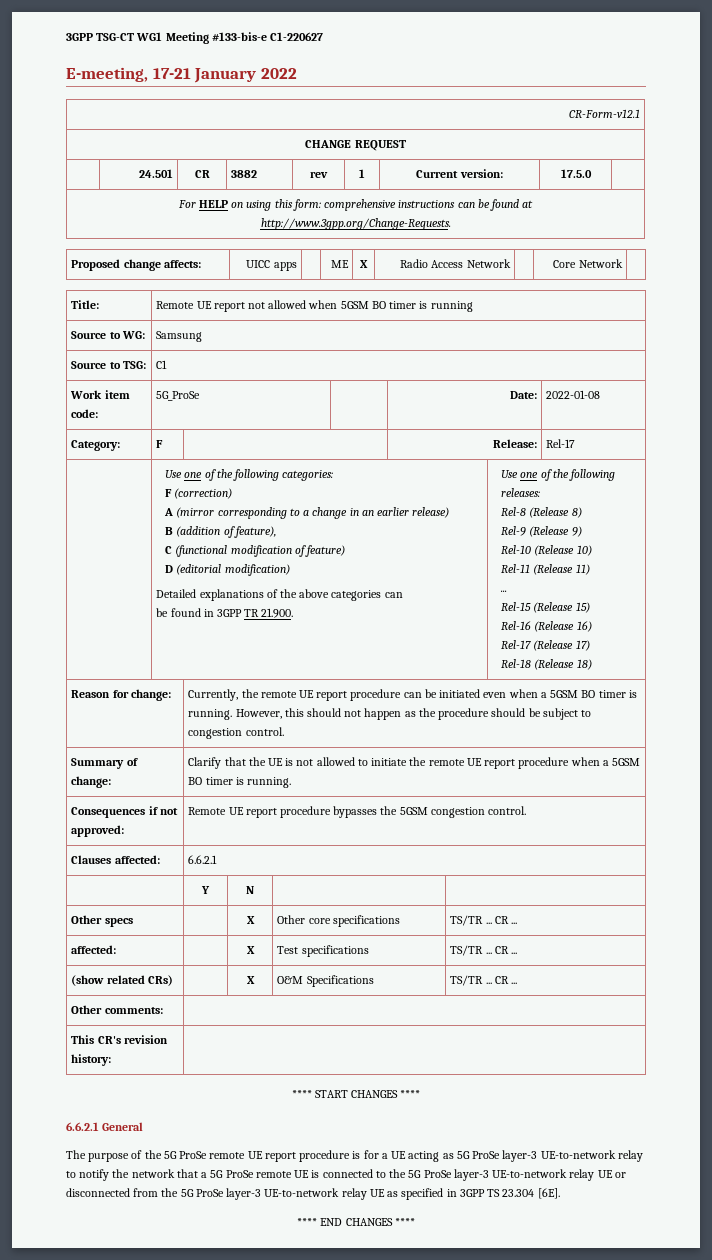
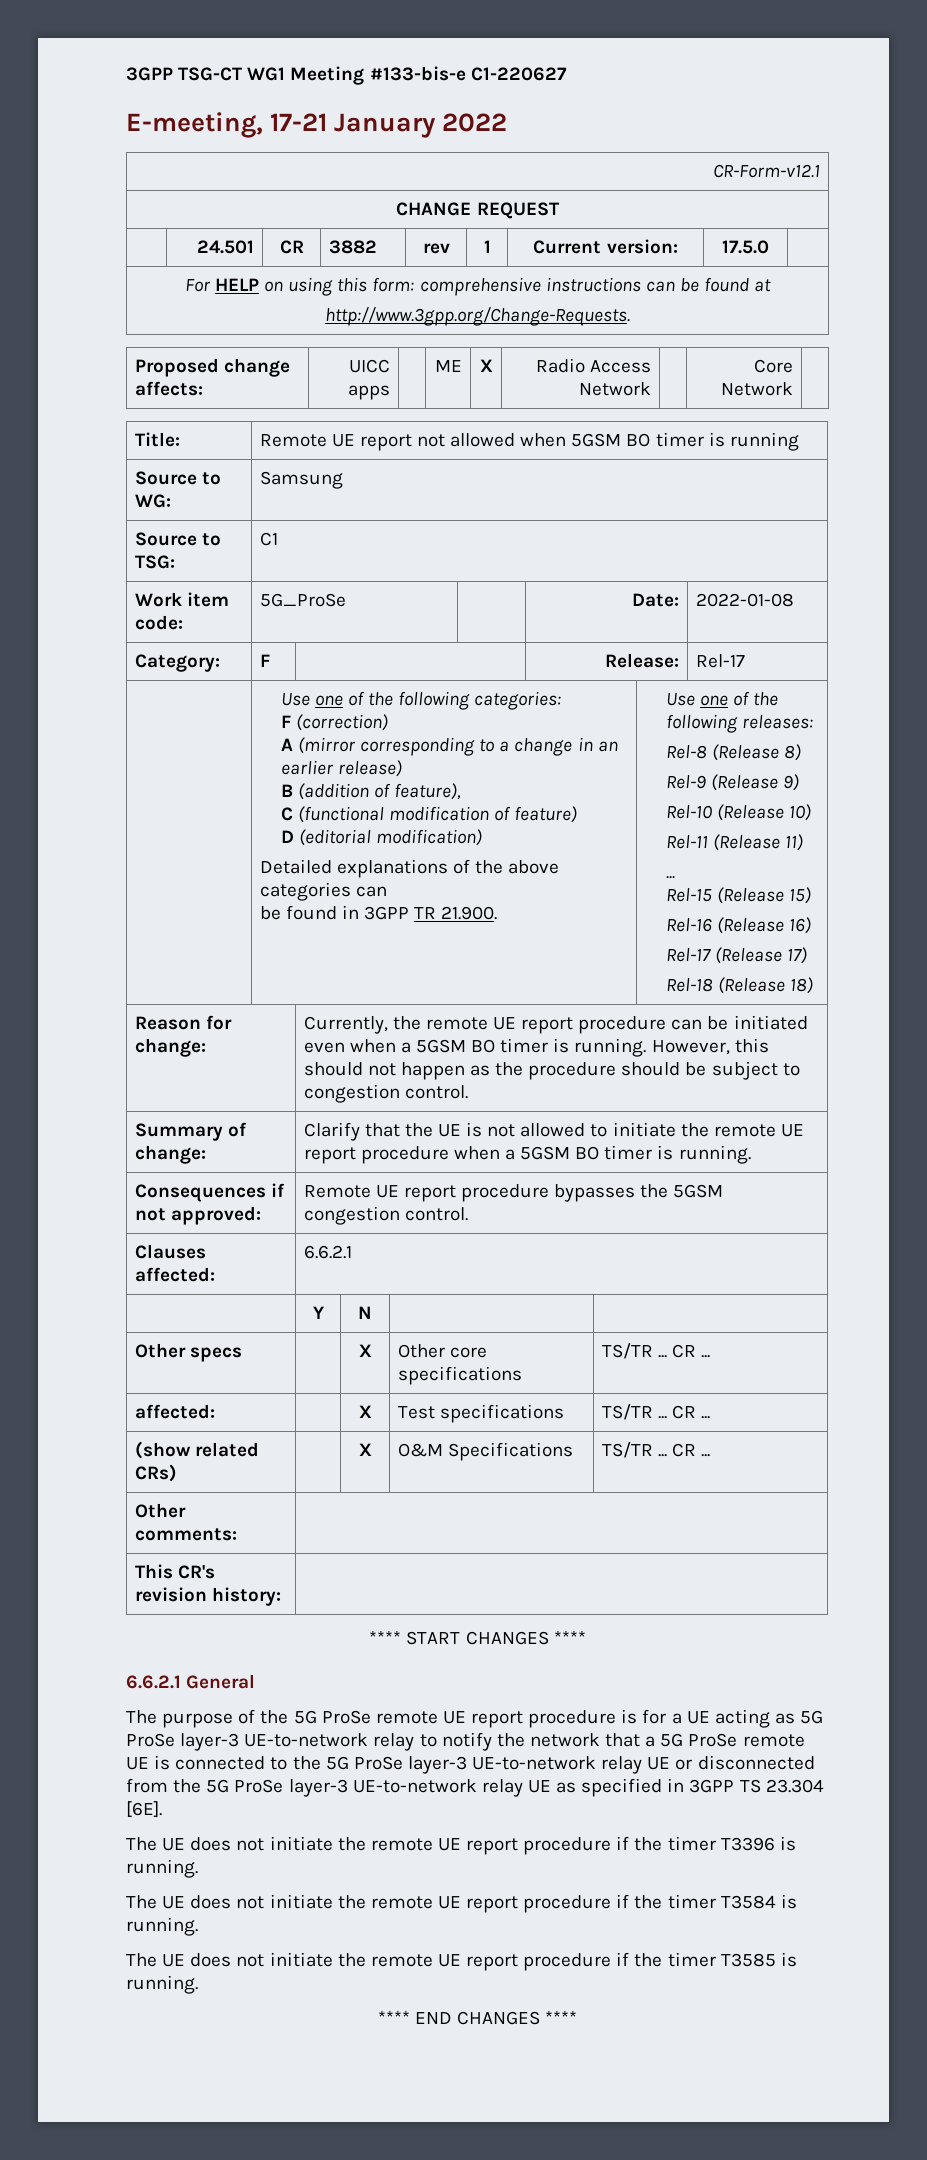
(560, 1193) none -> [126,1836,796,1855] [126,1859,198,1878] [126,1894,797,1913] [126,1917,198,1936] [126,1952,797,1971] [126,1975,198,1994] // The UE does not initiate the remote UE report procedure if the timer T3396 is running. // The UE does not initiate the remote UE report procedure if the timer T3584 is running. // The UE does not initiate the remote UE report procedure if the timer T3585 is running.

